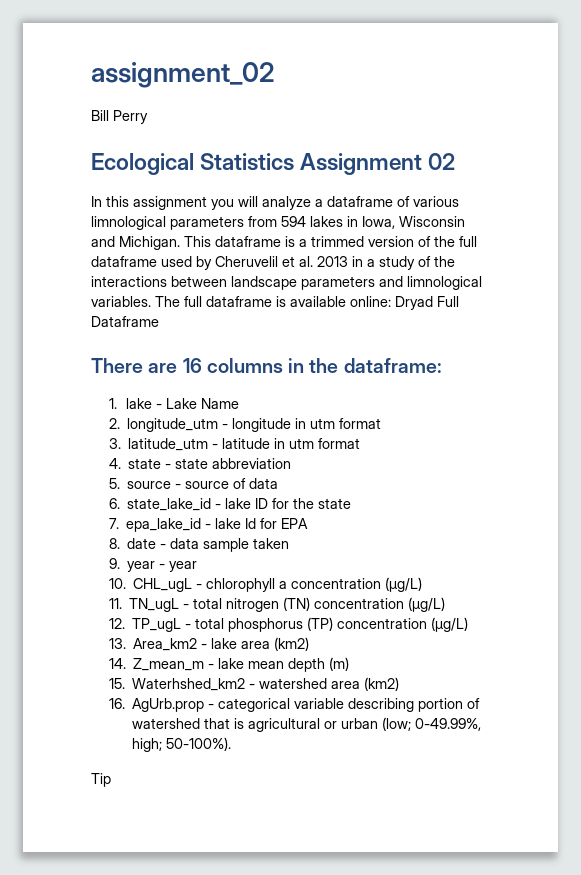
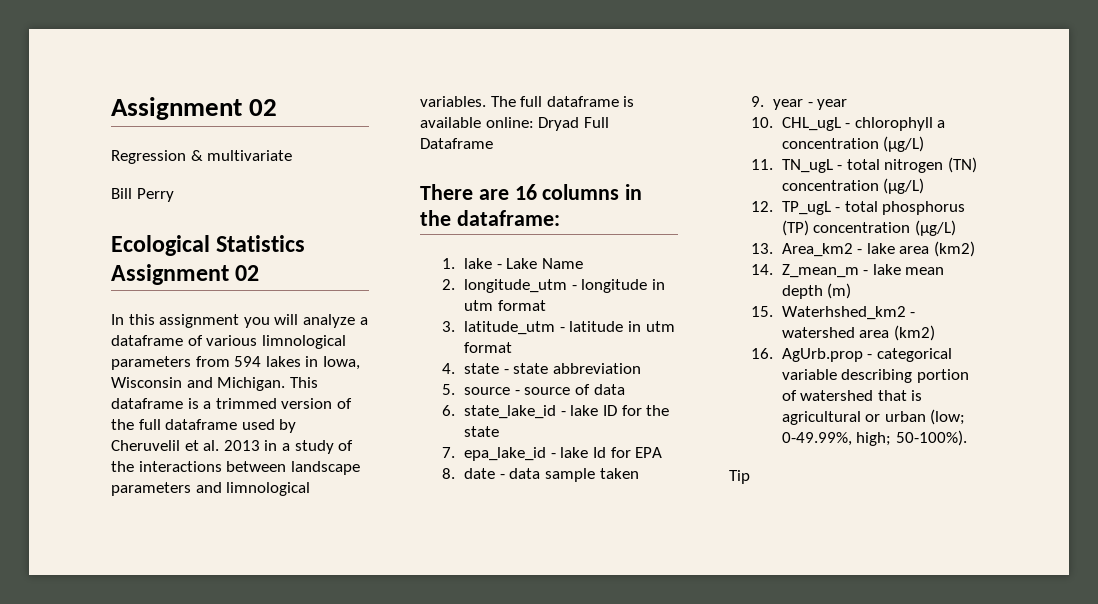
[91,62,275,88] assignment_02 -> [111,97,278,120] [111,150,293,164] Assignment 02 // Regression & multivariate

